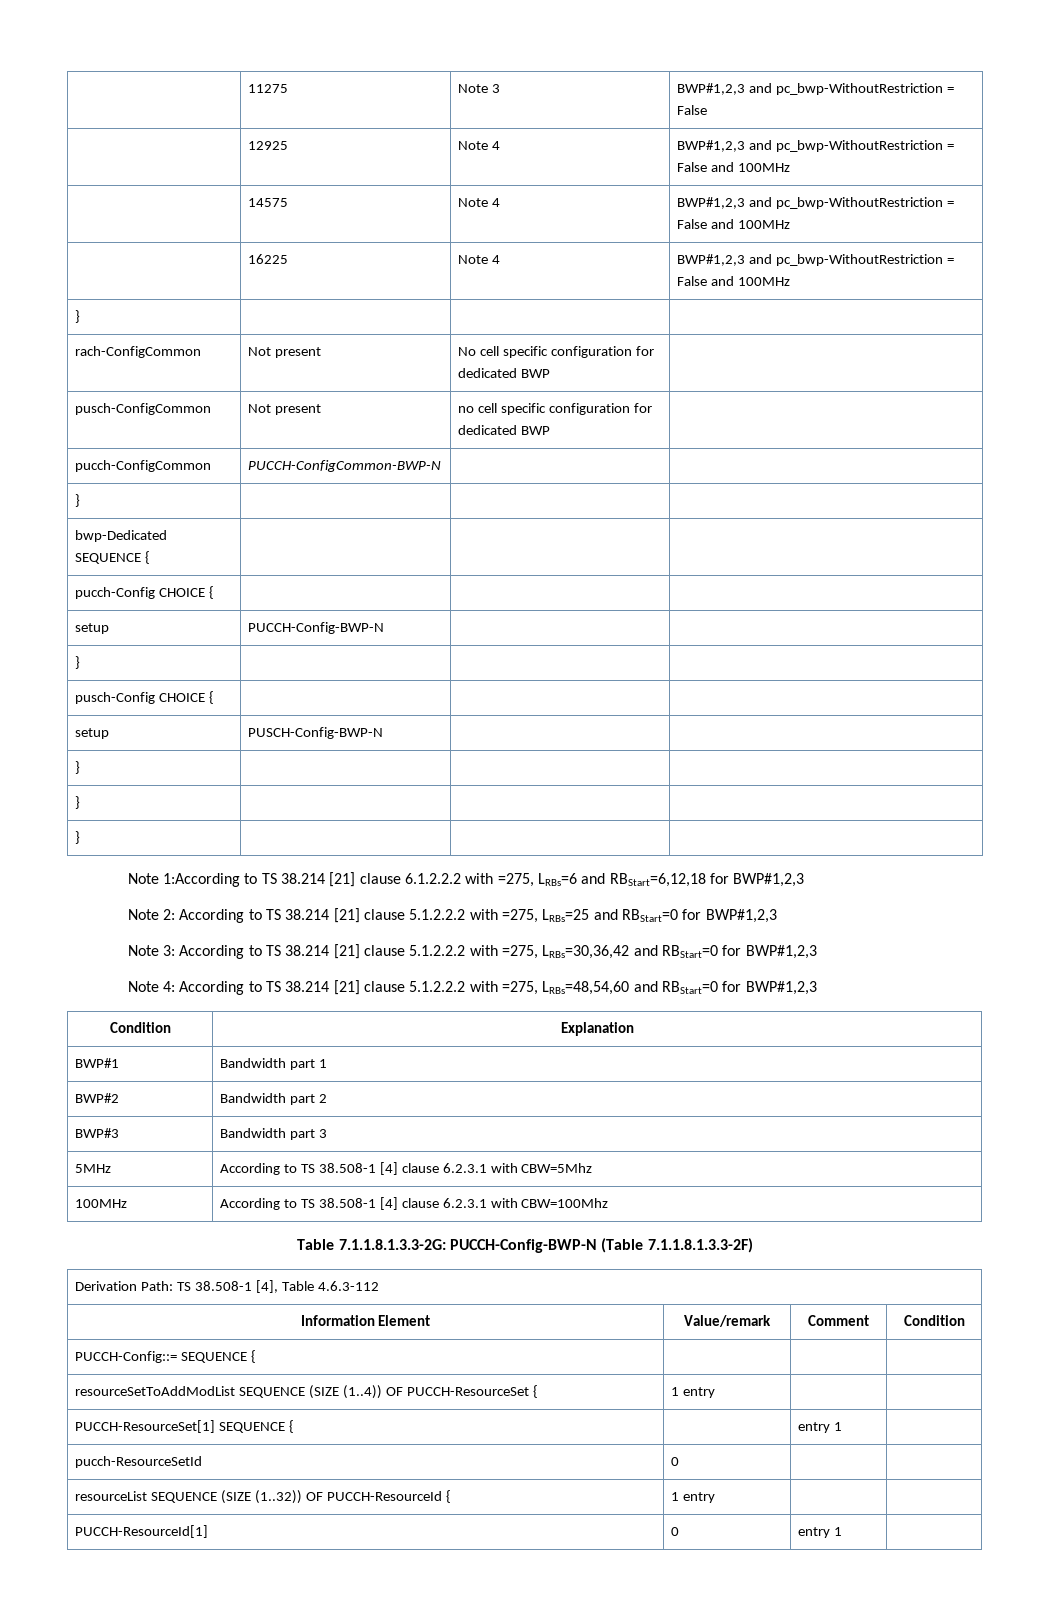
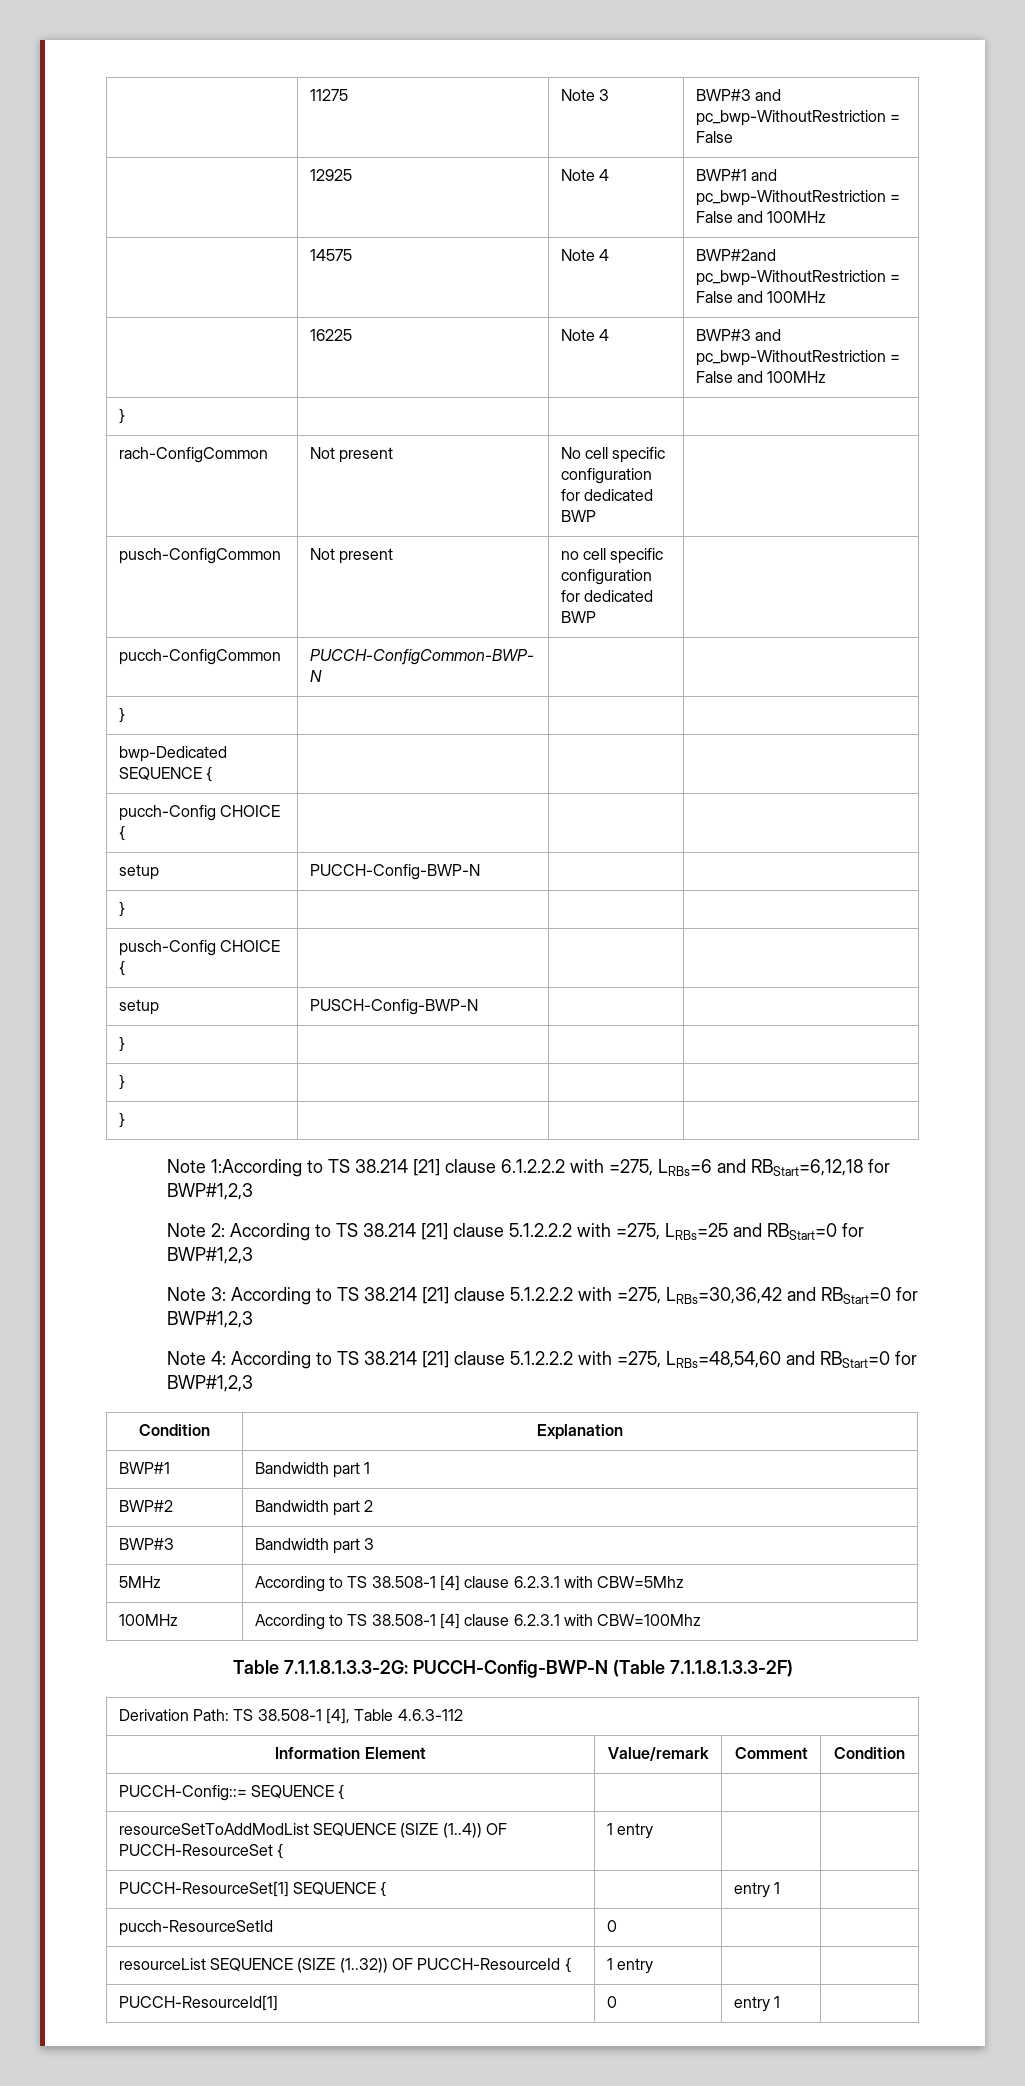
[677,83,746,95] BWP#1,2,3 -> [695,89,751,101] BWP#3
[677,140,746,152] BWP#1,2,3 -> [695,169,747,181] BWP#1
[677,197,773,209] BWP#1,2,3 and -> [695,249,776,261] BWP#2and
[677,254,746,266] BWP#1,2,3 -> [695,329,751,341] BWP#3

